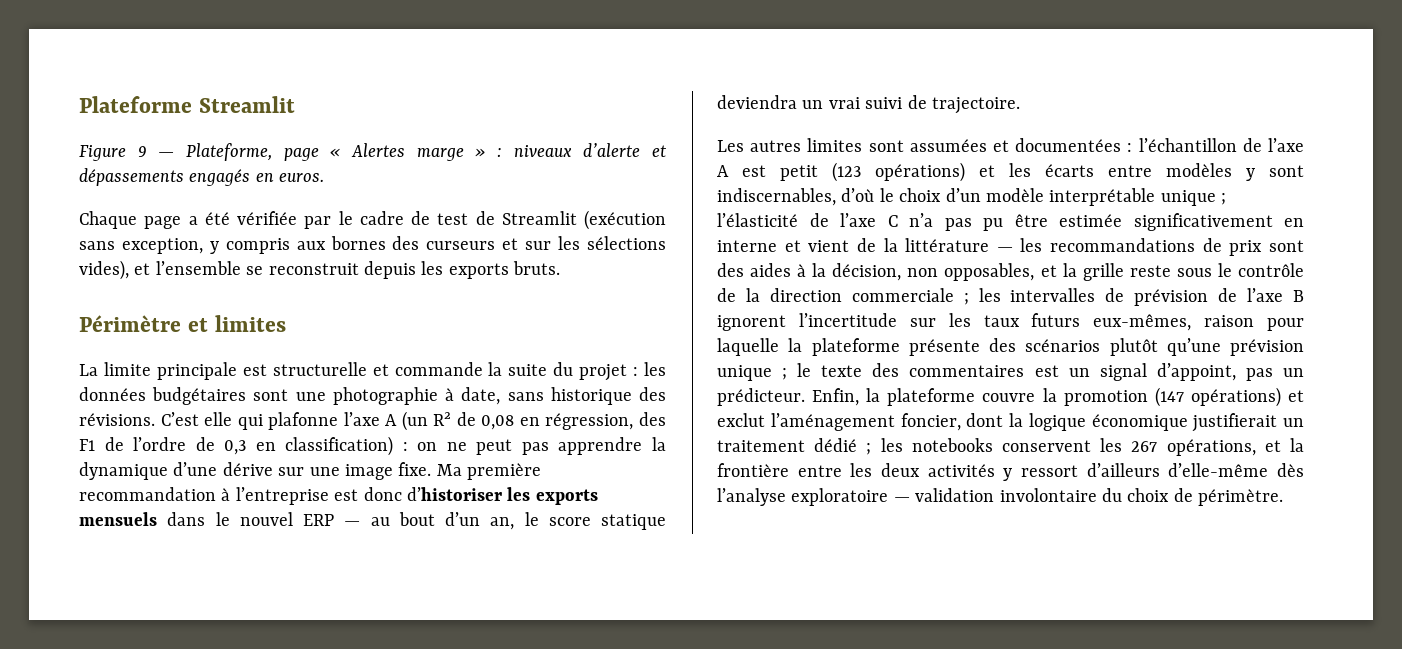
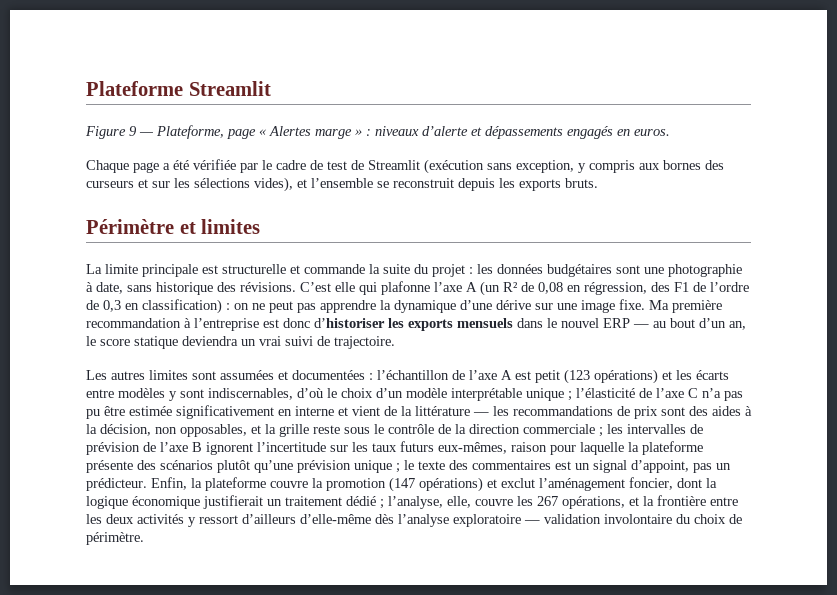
[880,438,1091,452] les notebooks conservent -> [388,496,513,509] l’analyse, elle, couvre

